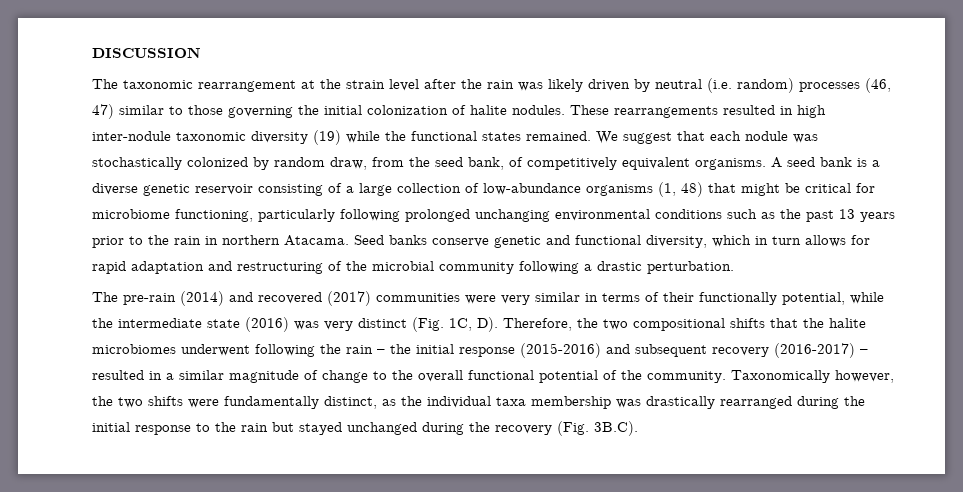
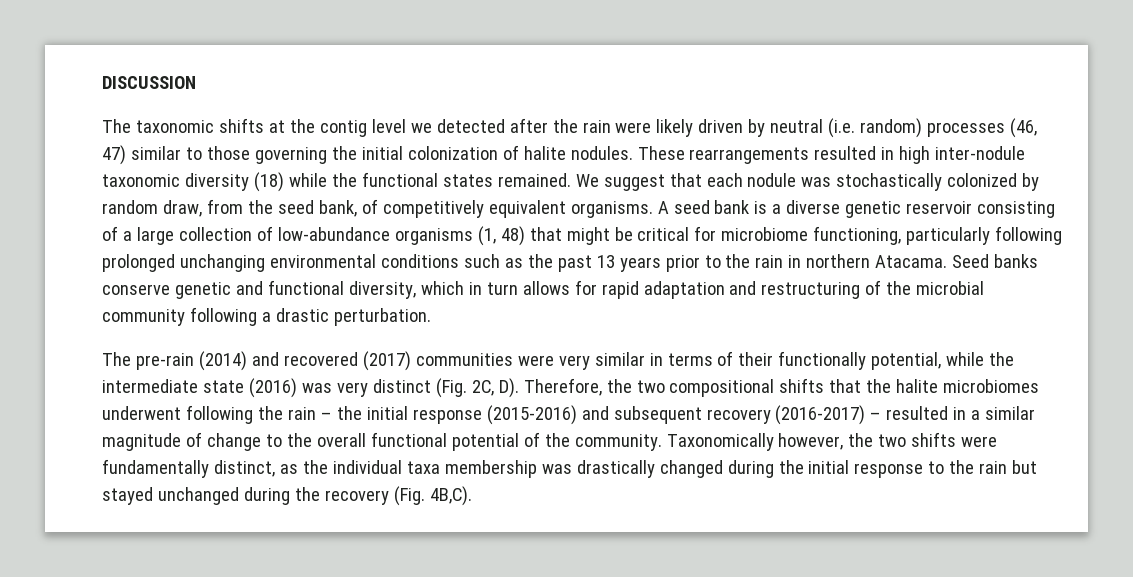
[197,80,296,92] rearrangement -> [218,118,264,133] shifts
[345,79,419,91] strain level -> [319,119,505,137] contig level we detected
[517,82,543,91] was -> [615,122,652,133] were
[312,130,341,145] (19) -> [253,172,284,192] (18)
[448,318,472,331] 1C, -> [471,380,494,396] 2C,
[719,396,792,409] rearranged -> [659,460,723,478] changed
[593,421,638,436] 3B.C). -> [429,486,472,506] 4B,C).

